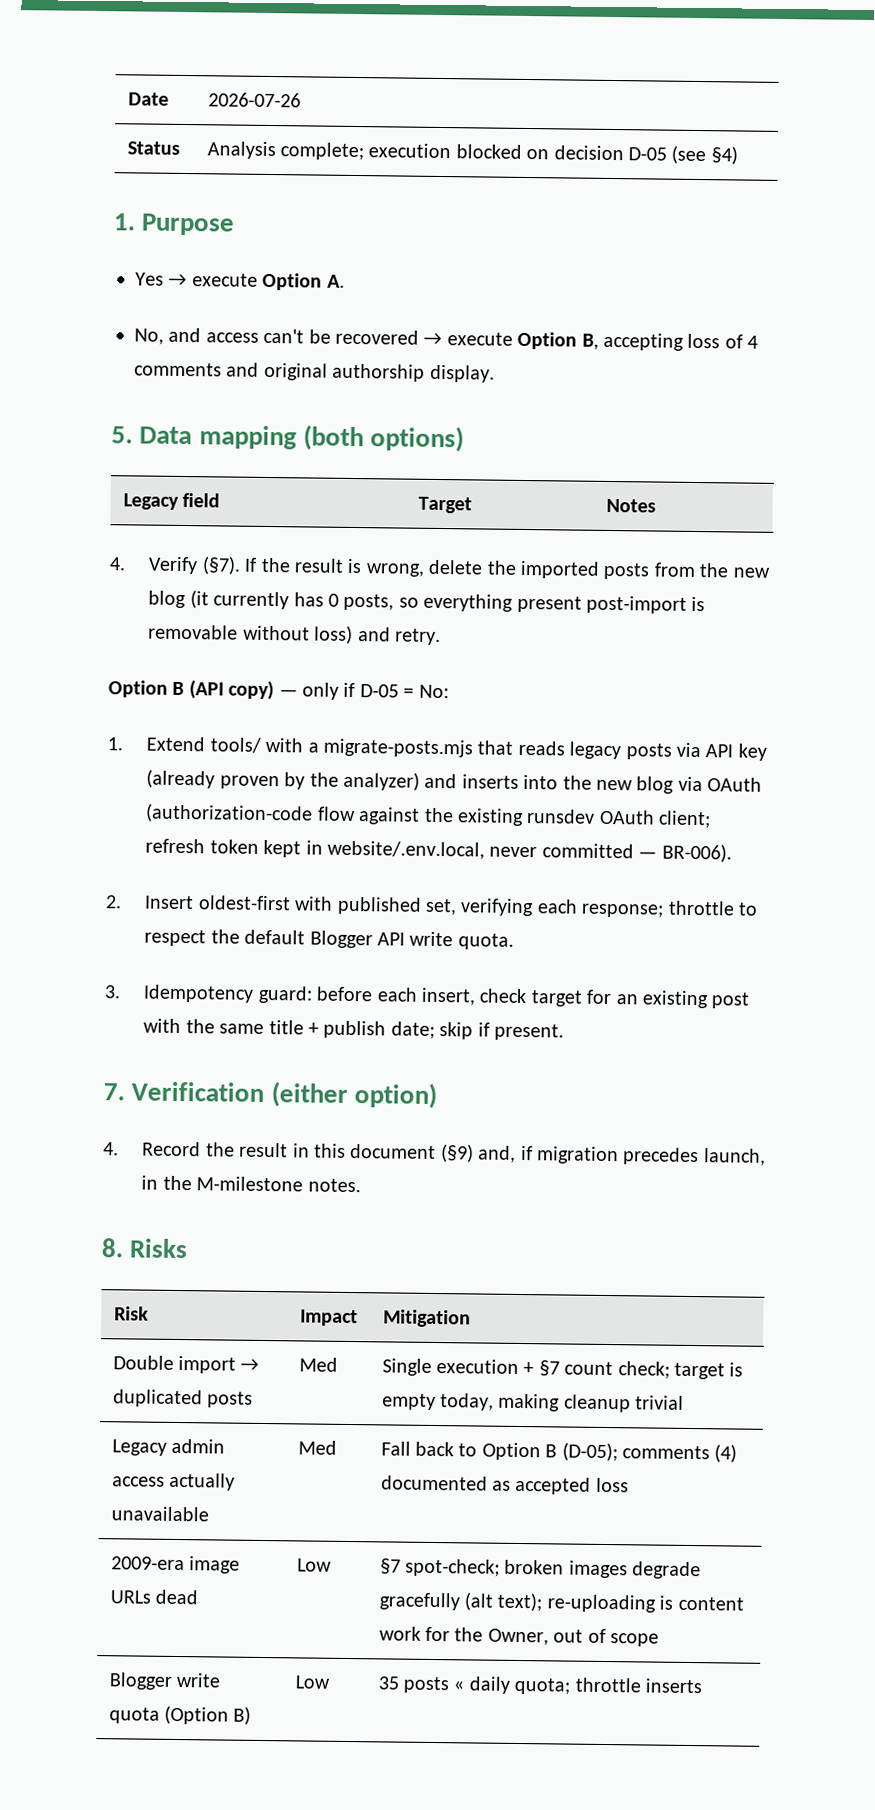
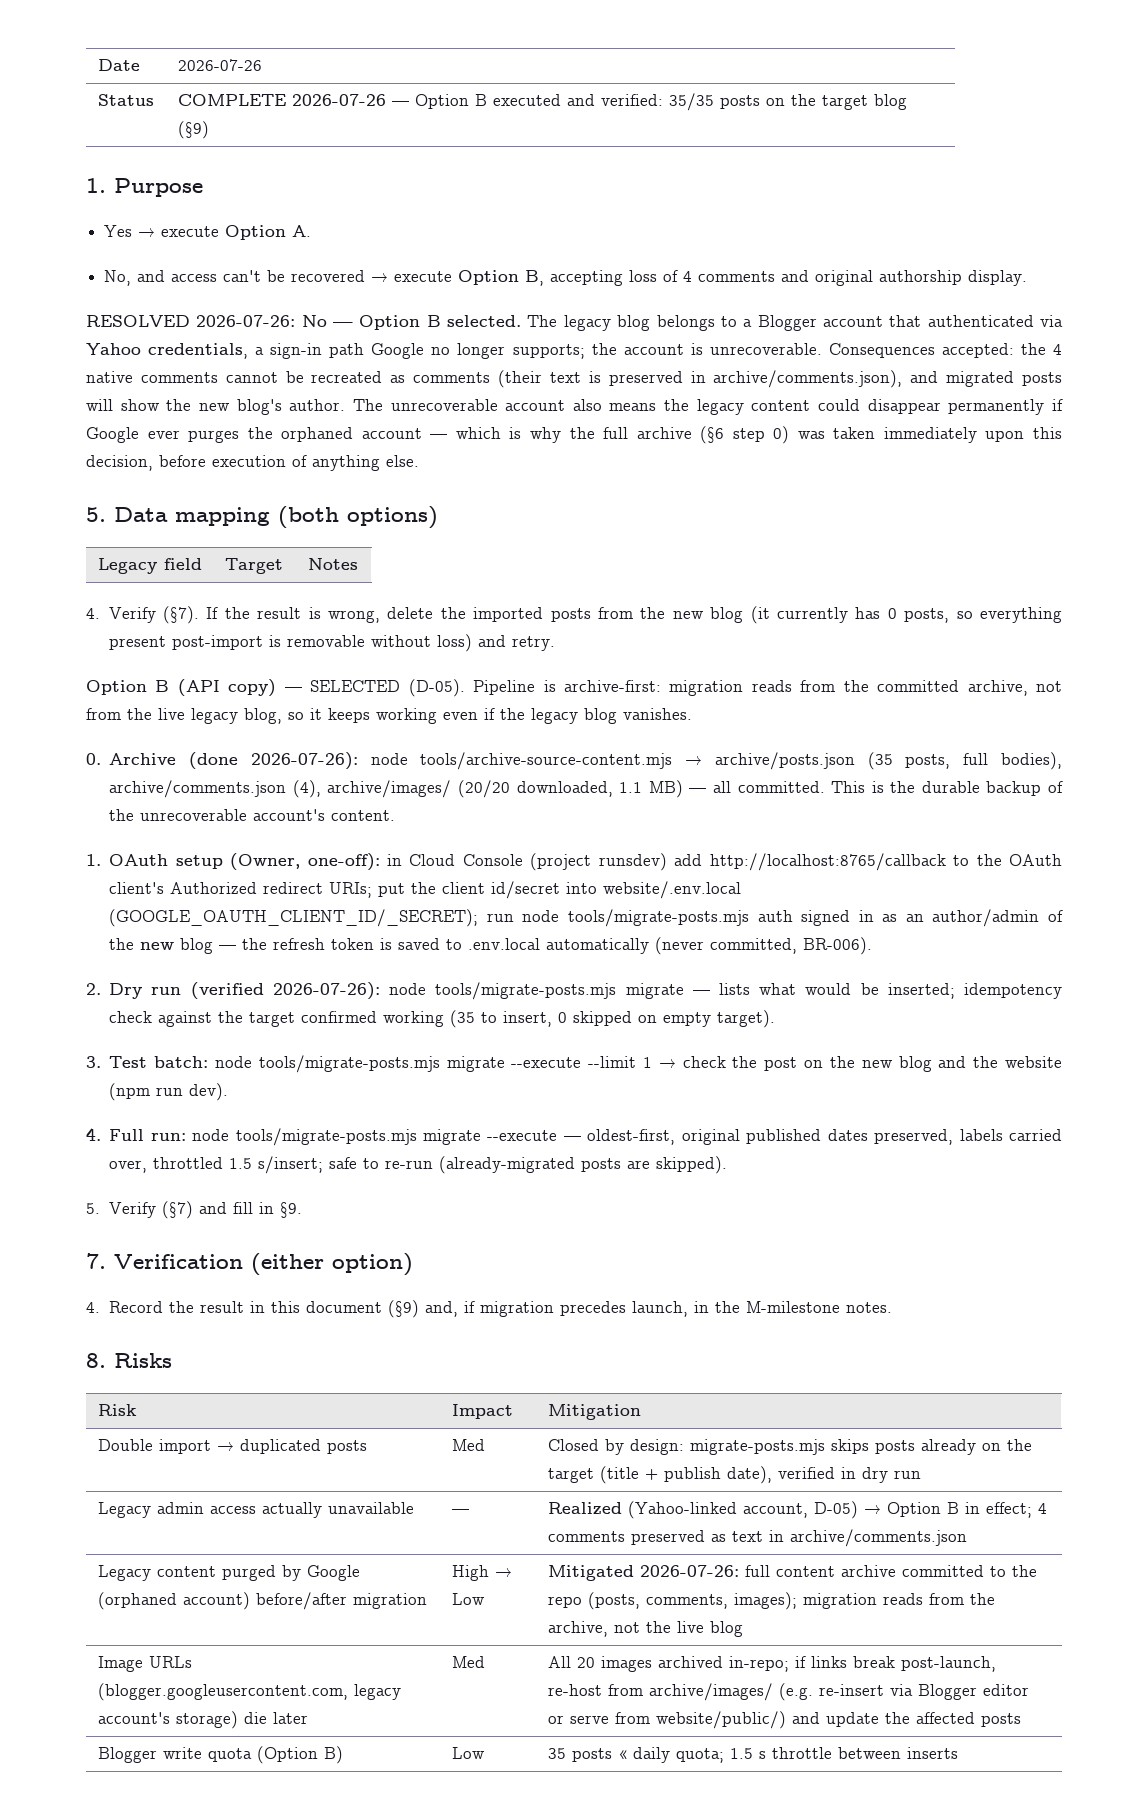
[206,141,738,165] Analysis complete; execution blocked on decision D-05 (see §4) -> [177,93,907,111] [177,121,209,139] COMPLETE 2026-07-26 — Option B executed and verified: 35/35 posts on the target blog (§9)
(495, 373) none -> [86,315,1064,331] [86,343,1062,359] [86,370,1062,388] [86,399,1063,415] [86,426,1062,444] [86,455,419,471] // RESOLVED 2026-07-26: No — Option B selected. The legacy blog belongs to a Blogger account that authenticated via Yahoo credentials, a sign-in path Google no longer supports; the account is unrecoverable. Consequences accepted: the 4 native comments cannot be recreated as comments (their text is preserved in archive/comments.json), and migrated posts will show the new blog's author. The unrecoverable account also means the legacy content could disappear permanently if Google ever purges the orphaned account — which is why the full archive (§6 step 0) was taken immediately upon this decision, before execution of anything else.
[302,682,449,700] [107,736,767,761] [146,769,763,794] [145,803,712,829] [145,838,732,863] [105,895,759,918] [144,929,514,950] [104,984,750,1009] [143,1018,565,1041] only if D-05 = No: // 1. Extend tools/ with a migrate-posts.mjs that reads legacy posts via API key (already proven by the analyzer) and inserts into the new blog via OAuth (authorization-code flow against the existing runsdev OAuth client; refresh token kept in website/.env.local, never committed — BR-006). // 2. Insert oldest-first with published set, verifying each response; throttle to respect the default Blogger API write quota. // 3. Idempotency guard: before each insert, check target for an existing post with the same title + publish date; skip if present. -> [310,679,1062,697] [86,708,692,724] [86,752,1062,770] [109,780,1064,798] [109,809,396,821] [86,853,1062,871] [109,881,742,899] [109,909,1064,927] [109,937,873,955] [86,982,1062,1000] [109,1010,776,1028] [86,1055,1063,1073] [109,1083,229,1101] [86,1128,1063,1146] [109,1156,728,1174] [86,1201,302,1219] SELECTED (D-05). Pipeline is archive-first: migration reads from the committed archive, not from the live legacy blog, so it keeps working even if the legacy blog vanishes. // 0. Archive (done 2026-07-26): node tools/archive-source-content.mjs → archive/posts.json (35 posts, full bodies), archive/comments.json (4), archive/images/ (20/20 downloaded, 1.1 MB) — all committed. This is the durable backup of the unrecoverable account's content. // 1. OAuth setup (Owner, one-off): in Cloud Console (project runsdev) add http://localhost:8765/callback to the OAuth client's Authorized redirect URIs; put the client id/secret into website/.env.local (GOOGLE_OAUTH_CLIENT_ID/_SECRET); run node tools/migrate-posts.mjs auth signed in as an author/admin of the new blog — the refresh token is saved to .env.local automatically (never committed, BR-006). // 2. Dry run (verified 2026-07-26): node tools/migrate-posts.mjs migrate — lists what would be inserted; idempotency check against the target confirmed working (35 to insert, 0 skipped on empty target). // 3. Test batch: node tools/migrate-posts.mjs migrate --execute --limit 1 → check the post on the new blog and the website (npm run dev). // 4. Full run: node tools/migrate-posts.mjs migrate --execute — oldest-first, original published dates preserved, labels carried over, throttled 1.5 s/insert; safe to re-run (already-migrated posts are skipped). // 5. Verify (§7) and fill in §9.
[381,1358,744,1380] [381,1393,685,1413] Single execution + §7 count check; target is empty today, making cleanup trivial -> [547,1439,1032,1455] [547,1466,921,1484] Closed by design: migrate-posts.mjs skips posts already on the target (title + publish date), verified in dry run
[297,1440,337,1455] [380,1441,738,1463] [380,1475,629,1495] [110,1556,241,1574] [109,1589,199,1605] [296,1558,332,1572] [379,1558,702,1580] [378,1592,744,1613] [378,1626,660,1647] Med | Fall back to Option B (D-05); comments (4) documented as accepted loss // 2009-era image URLs dead | Low | §7 spot-check; broken images degrade gracefully (alt text); re-uploading is content work for the Owner, out of scope -> [451,1509,469,1514] [547,1501,1047,1519] [547,1529,967,1547] [97,1565,360,1581] [97,1592,427,1610] [451,1565,512,1581] [451,1593,485,1605] [547,1565,1037,1581] [547,1592,995,1610] [547,1621,743,1637] [97,1656,192,1672] [97,1683,401,1701] [97,1711,308,1729] [451,1656,485,1668] [547,1656,996,1672] [547,1683,1029,1701] [547,1711,1021,1729] — | Realized (Yahoo-linked account, D-05) → Option B in effect; 4 comments preserved as text in archive/comments.json // Legacy content purged by Google (orphaned account) before/after migration | High → Low | Mitigated 2026-07-26: full content archive committed to the repo (posts, comments, images); migration reads from the archive, not the live blog // Image URLs (blogger.googleusercontent.com, legacy account's storage) die later | Med | All 20 images archived in-repo; if links break post-launch, re-host from archive/images/ (e.g. re-insert via Blogger editor or serve from website/public/) and update the affected posts
[574,1677,641,1693] throttle -> [729,1747,901,1759] 1.5 s throttle between

